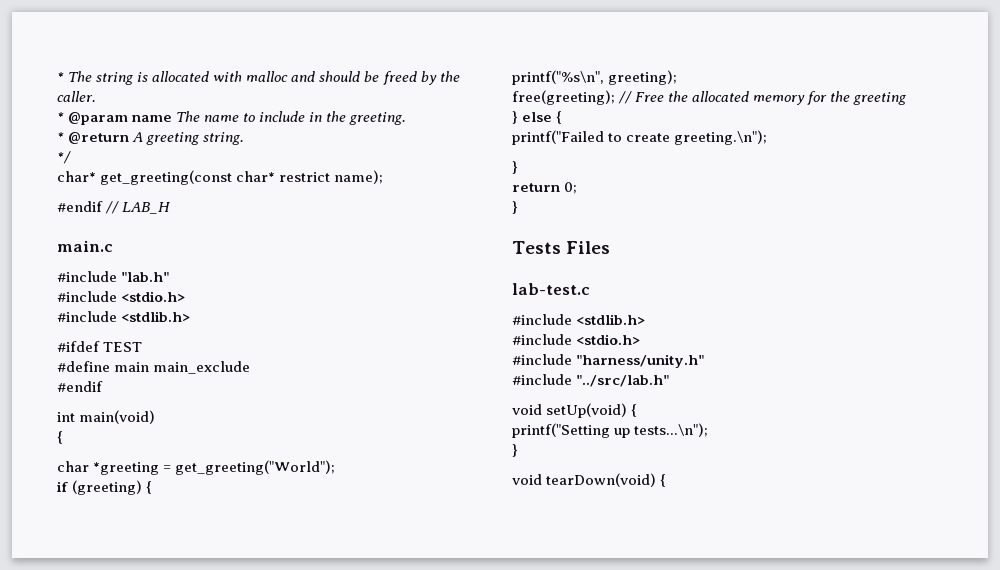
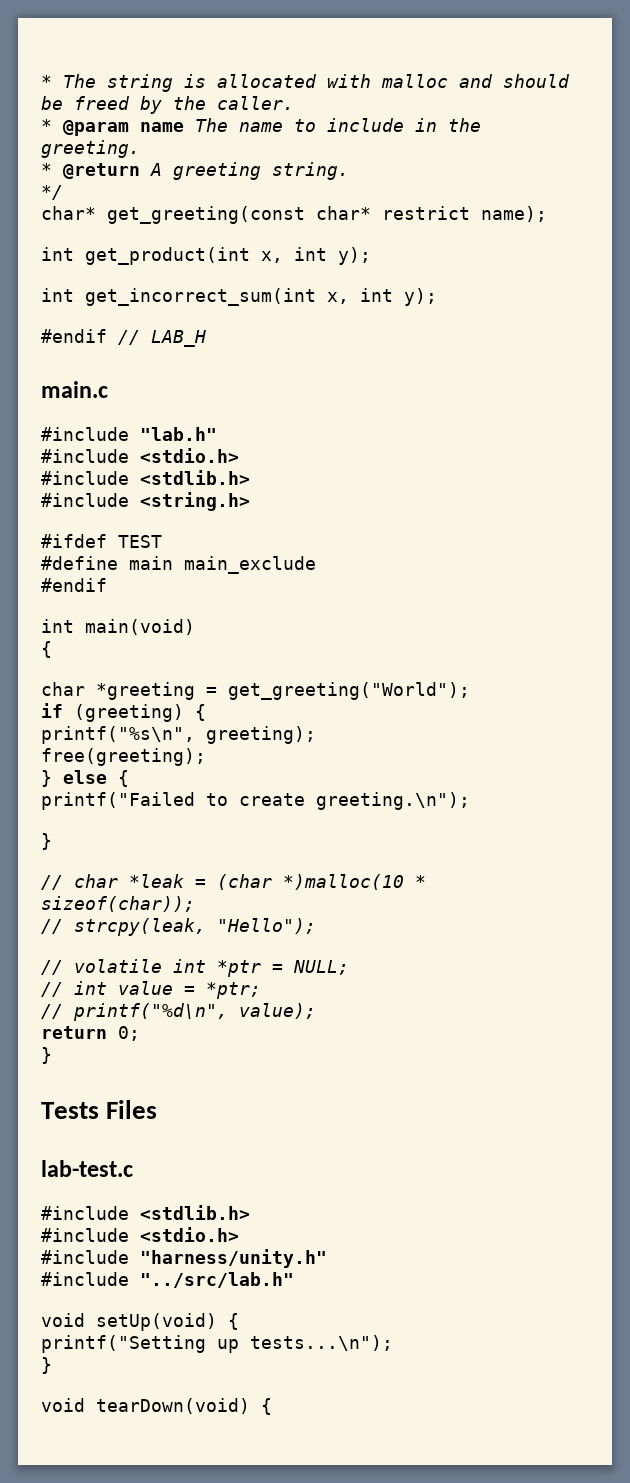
(384, 177) none -> [41,247,371,265] [41,288,437,306] // int get_product(int x, int y); // int get_incorrect_sum(int x, int y);
(191, 316) none -> [41,492,250,511] // #include <string.h>
[618,91,907,105] // Free the allocated memory for the greeting -> (206, 757) none
(518, 167) none -> [41,874,426,890] [41,896,195,912] [41,918,316,936] [41,959,349,977] [41,981,261,999] [41,1003,316,1021] // // char *leak = (char *)malloc(10 * sizeof(char)); // // strcpy(leak, "Hello"); // // volatile int *ptr = NULL; // // int value = *ptr; // // printf("%d\n", value);

